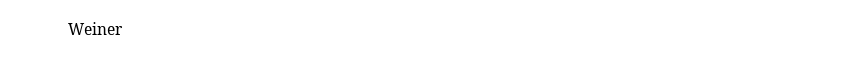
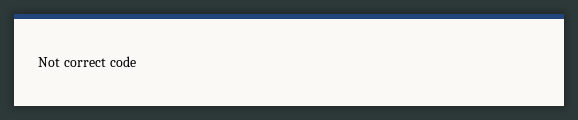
[68,22,123,35] Weiner -> [38,56,136,67] Not correct code

